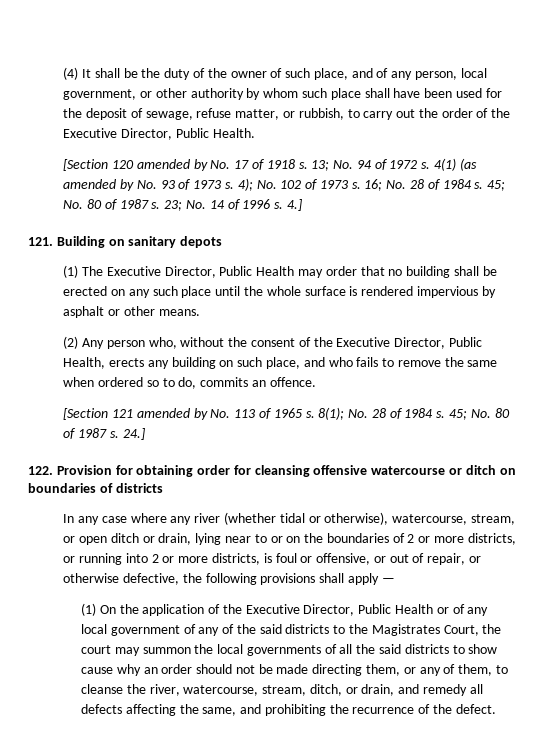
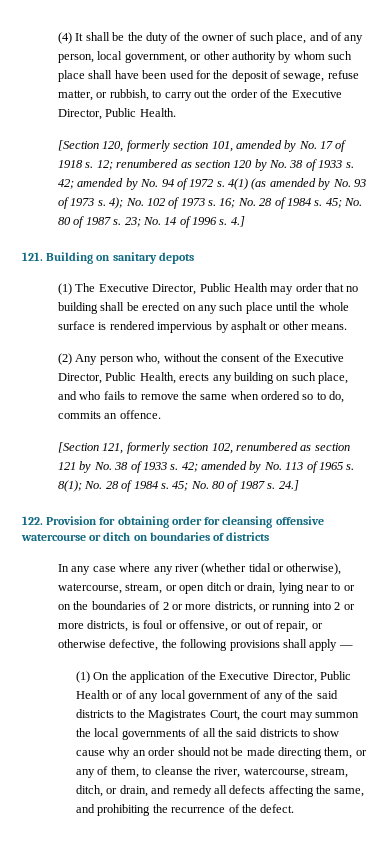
[112,160,135,169] 120 -> [102,140,233,152] 120, formerly section 101,
[311,160,330,171] 13; -> [96,159,354,171] [58,178,138,190] 12; renumbered as section 120 by No. 38 of 1933 s. 42; amended by
[112,409,134,418] 121 -> [102,442,350,454] [58,461,198,473] 121, formerly section 102, renumbered as section 121 by No. 38 of 1933 s. 42;

